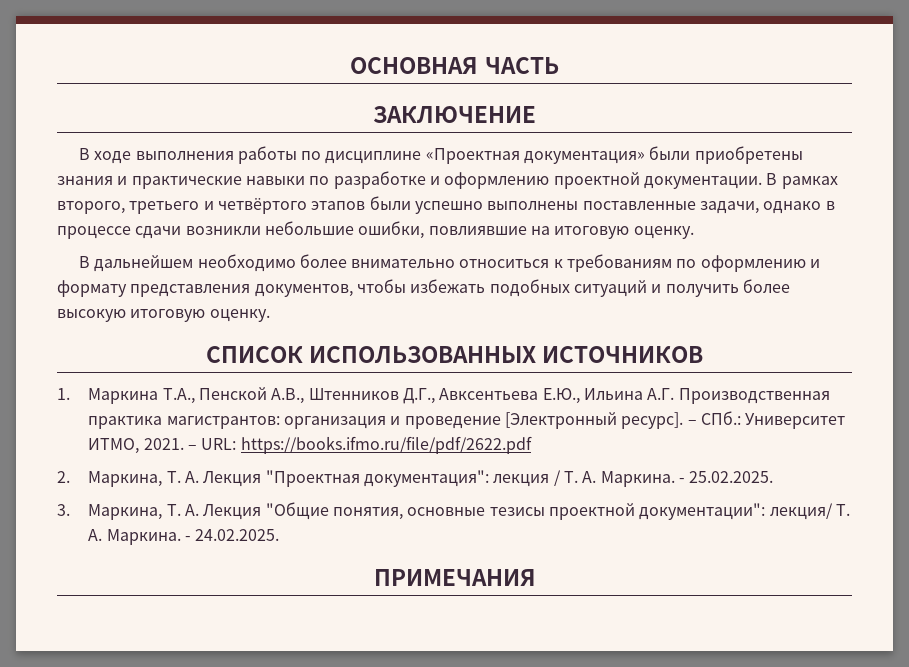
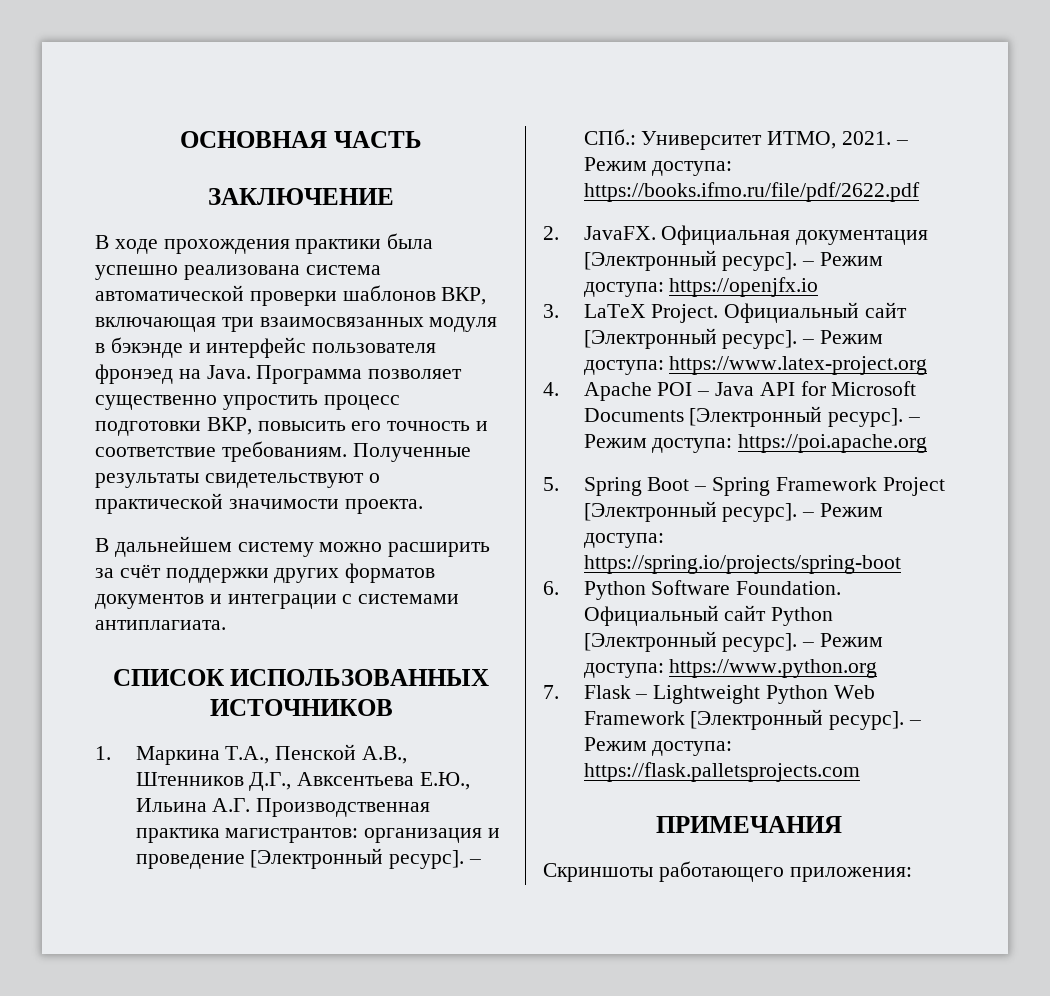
[135,146,803,164] [57,171,838,189] [57,196,835,214] [57,221,694,239] [78,254,821,272] [57,279,790,297] [57,309,270,322] выполнения работы по дисциплине «Проектная документация» были приобретены знания и практические навыки по разработке и оформлению проектной документации. В рамках второго, третьего и четвёртого этапов были успешно выполнены поставленные задачи, однако в процессе сдачи возникли небольшие ошибки, повлиявшие на итоговую оценку. // В дальнейшем необходимо более внимательно относиться к требованиям по оформлению и формату представления документов, чтобы избежать подобных ситуаций и получить более высокую итоговую оценку. -> [163,233,434,254] [95,265,381,280] [95,285,487,306] [95,317,498,332] [95,337,437,358] [95,364,463,384] [95,395,400,410] [95,417,489,436] [95,441,471,462] [95,473,380,488] [95,493,423,514] [95,536,491,557] [95,563,436,583] [95,594,460,609] [95,620,226,630] прохождения практики была успешно реализована система автоматической проверки шаблонов ВКР, включающая три взаимосвязанных модуля в бэкэнде и интерфейс пользователя фронэед на Java. Программа позволяет существенно упростить процесс подготовки ВКР, повысить его точность и соответствие требованиям. Полученные результаты свидетельствуют о практической значимости проекта. // В дальнейшем систему можно расширить за счёт поддержки других форматов документов и интеграции с системами антиплагиата.
[201,438,237,450] URL: -> [583,157,733,176] Режим доступа:
[88,470,774,487] [57,502,850,520] [88,529,280,545] [373,569,536,586] Маркина, Т. А. Лекция "Проектная документация": лекция / Т. А. Маркина. - 25.02.2025. // 3. Маркина, Т. А. Лекция "Общие понятия, основные тезисы проектной документации": лекция/ Т. А. Маркина. - 24.02.2025. // ПРИМЕЧАНИЯ -> [583,225,929,245] [583,250,884,271] [583,277,819,297] [543,302,908,323] [583,328,884,349] [583,356,928,375] [543,381,917,401] [583,406,921,427] [583,434,928,453] [543,477,945,496] [583,501,884,522] [583,533,664,548] [583,555,901,574] [543,580,842,600] [583,605,834,626] [583,631,884,652] [583,659,878,678] [543,685,875,704] [583,709,922,730] [583,737,733,756] [583,762,860,782] [656,816,842,833] [543,861,912,882] JavaFX. Официальная документация [Электронный ресурс]. – Режим доступа: https://openjfx.io // 3. LaTeX Project. Официальный сайт [Электронный ресурс]. – Режим доступа: https://www.latex-project.org // 4. Apache POI – Java API for Microsoft Documents [Электронный ресурс]. – Режим доступа: https://poi.apache.org // 5. Spring Boot – Spring Framework Project [Электронный ресурс]. – Режим доступа: https://spring.io/projects/spring-boot // 6. Python Software Foundation. Официальный сайт Python [Электронный ресурс]. – Режим доступа: https://www.python.org // 7. Flask – Lightweight Python Web Framework [Электронный ресурс]. – Режим доступа: https://flask.palletsprojects.com // ПРИМЕЧАНИЯ // Скриншоты работающего приложения:

